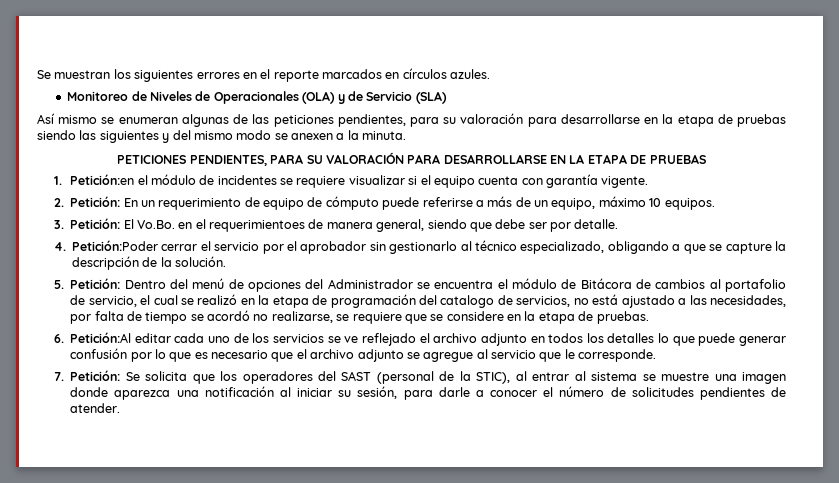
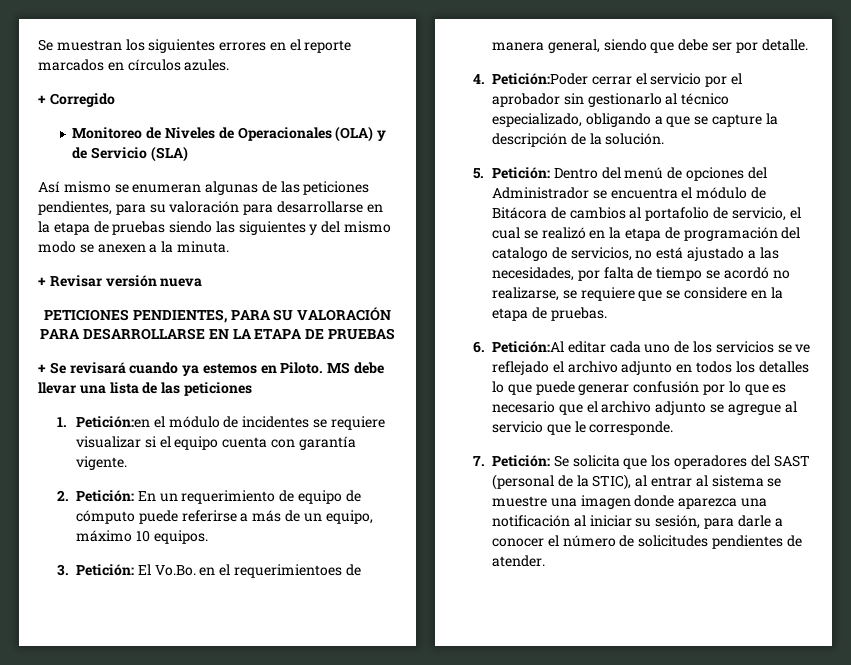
(491, 74) none -> [38,93,115,107] // + Corregido
(407, 135) none -> [38,275,203,287] // + Revisar versión nueva
(706, 159) none -> [38,362,385,376] [38,382,252,396] // + Se revisará cuando ya estemos en Piloto. MS debe llevar una lista de las peticiones

